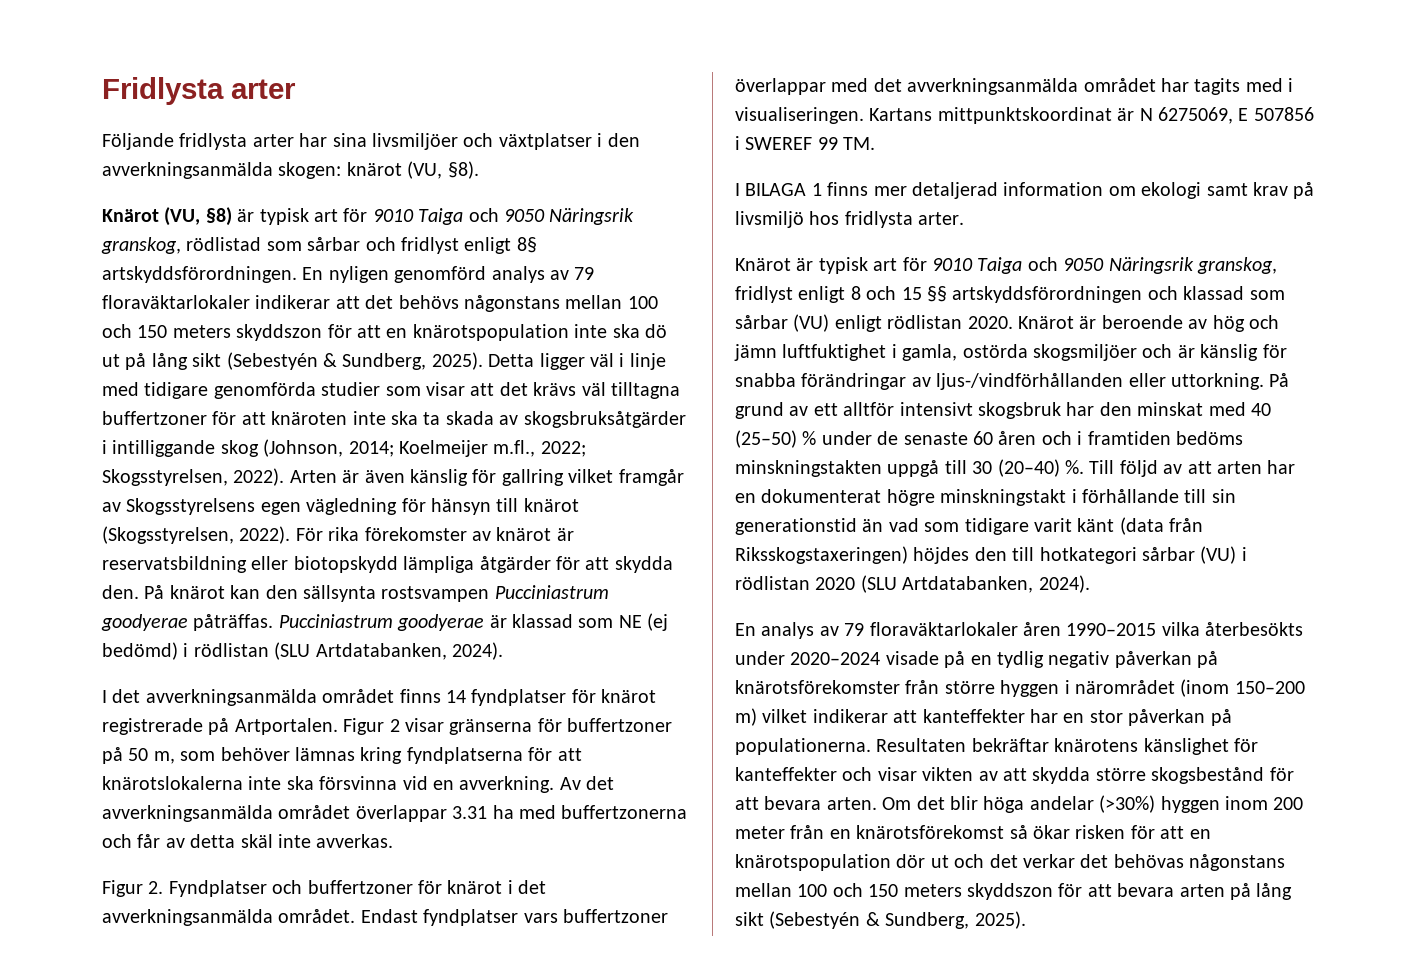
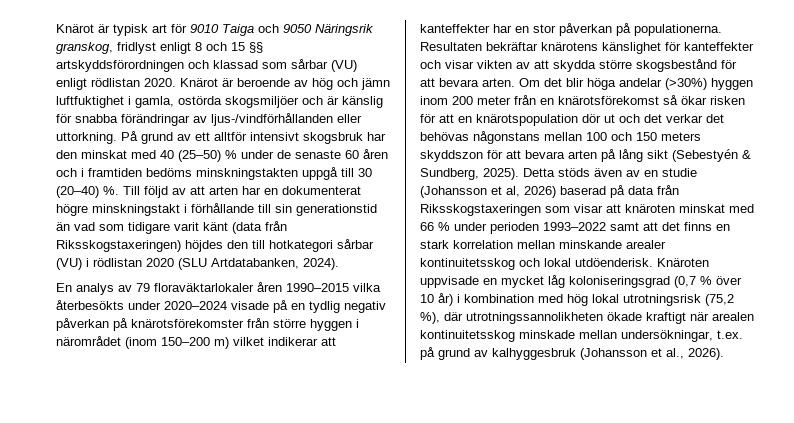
[102,77,296,105] [102,133,640,150] [102,161,479,179] [102,207,635,226] [101,237,537,254] [102,266,595,283] [102,295,658,312] [102,324,667,341] [102,352,666,370] [102,382,680,399] [102,411,686,428] [102,439,586,457] [102,468,684,486] [102,498,579,515] [102,526,574,544] [102,556,673,573] [102,585,609,602] [101,613,669,631] [102,642,503,660] [102,689,657,706] [102,718,673,735] [102,747,582,764] [102,776,615,793] [102,805,688,822] [102,834,394,848] [102,880,547,897] [102,909,668,926] [735,78,1294,95] [735,107,1314,124] [735,136,876,150] [735,182,1315,199] [735,211,965,228] Fridlysta arter // Följande fridlysta arter har sina livsmiljöer och växtplatser i den avverkningsanmälda skogen: knärot (VU, §8). // Knärot (VU, §8) är typisk art för 9010 Taiga och 9050 Näringsrik granskog, rödlistad som sårbar och fridlyst enligt 8§ artskyddsförordningen. En nyligen genomförd analys av 79 floraväktarlokaler indikerar att det behövs någonstans mellan 100 och 150 meters skyddszon för att en knärotspopulation inte ska dö ut på lång sikt (Sebestyén & Sundberg, 2025). Detta ligger väl i linje med tidigare genomförda studier som visar att det krävs väl tilltagna buffertzoner för att knäroten inte ska ta skada av skogsbruksåtgärder i intilliggande skog (Johnson, 2014; Koelmeijer m.fl., 2022; Skogsstyrelsen, 2022). Arten är även känslig för gallring vilket framgår av Skogsstyrelsens egen vägledning för hänsyn till knärot (Skogsstyrelsen, 2022). För rika förekomster av knärot är reservatsbildning eller biotopskydd lämpliga åtgärder för att skydda den. På knärot kan den sällsynta rostsvampen Pucciniastrum goodyerae påträffas. Pucciniastrum goodyerae är klassad som NE (ej bedömd) i rödlistan (SLU Artdatabanken, 2024). // I det avverkningsanmälda området finns 14 fyndplatser för knärot registrerade på Artportalen. Figur 2 visar gränserna för buffertzoner på 50 m, som behöver lämnas kring fyndplatserna för att knärotslokalerna inte ska försvinna vid en avverkning. Av det avverkningsanmälda området överlappar 3.31 ha med buffertzonerna och får av detta skäl inte avverkas. // Figur 2. Fyndplatser och buffertzoner för knärot i det avverkningsanmälda området. Endast fyndplatser vars buffertzoner överlappar med det avverkningsanmälda området har tagits med i visualiseringen. Kartans mittpunktskoordinat är N 6275069, E 507856 i SWEREF 99 TM. // I BILAGA 1 finns mer detaljerad information om ekologi samt krav på livsmiljö hos fridlysta arter. // -> (56, 28) none
(1026, 920) none -> [523,168,697,177] [420,185,679,198] [420,204,754,216] [420,222,730,234] [420,240,666,249] [420,258,709,270] [420,275,742,288] [420,293,734,306] [420,312,754,324] [420,330,743,342] [420,347,724,360] Detta stöds även av en studie (Johansson et al, 2026) baserad på data från Riksskogstaxeringen som visar att knäroten minskat med 66 % under perioden 1993–2022 samt att det finns en stark korrelation mellan minskande arealer kontinuitetsskog och lokal utdöenderisk. Knäroten uppvisade en mycket låg koloniseringsgrad (0,7 % över 10 år) i kombination med hög lokal utrotningsrisk (75,2 %), där utrotningssannolikheten ökade kraftigt när arealen kontinuitetsskog minskade mellan undersökningar, t.ex. på grund av kalhyggesbruk (Johansson et al., 2026).

